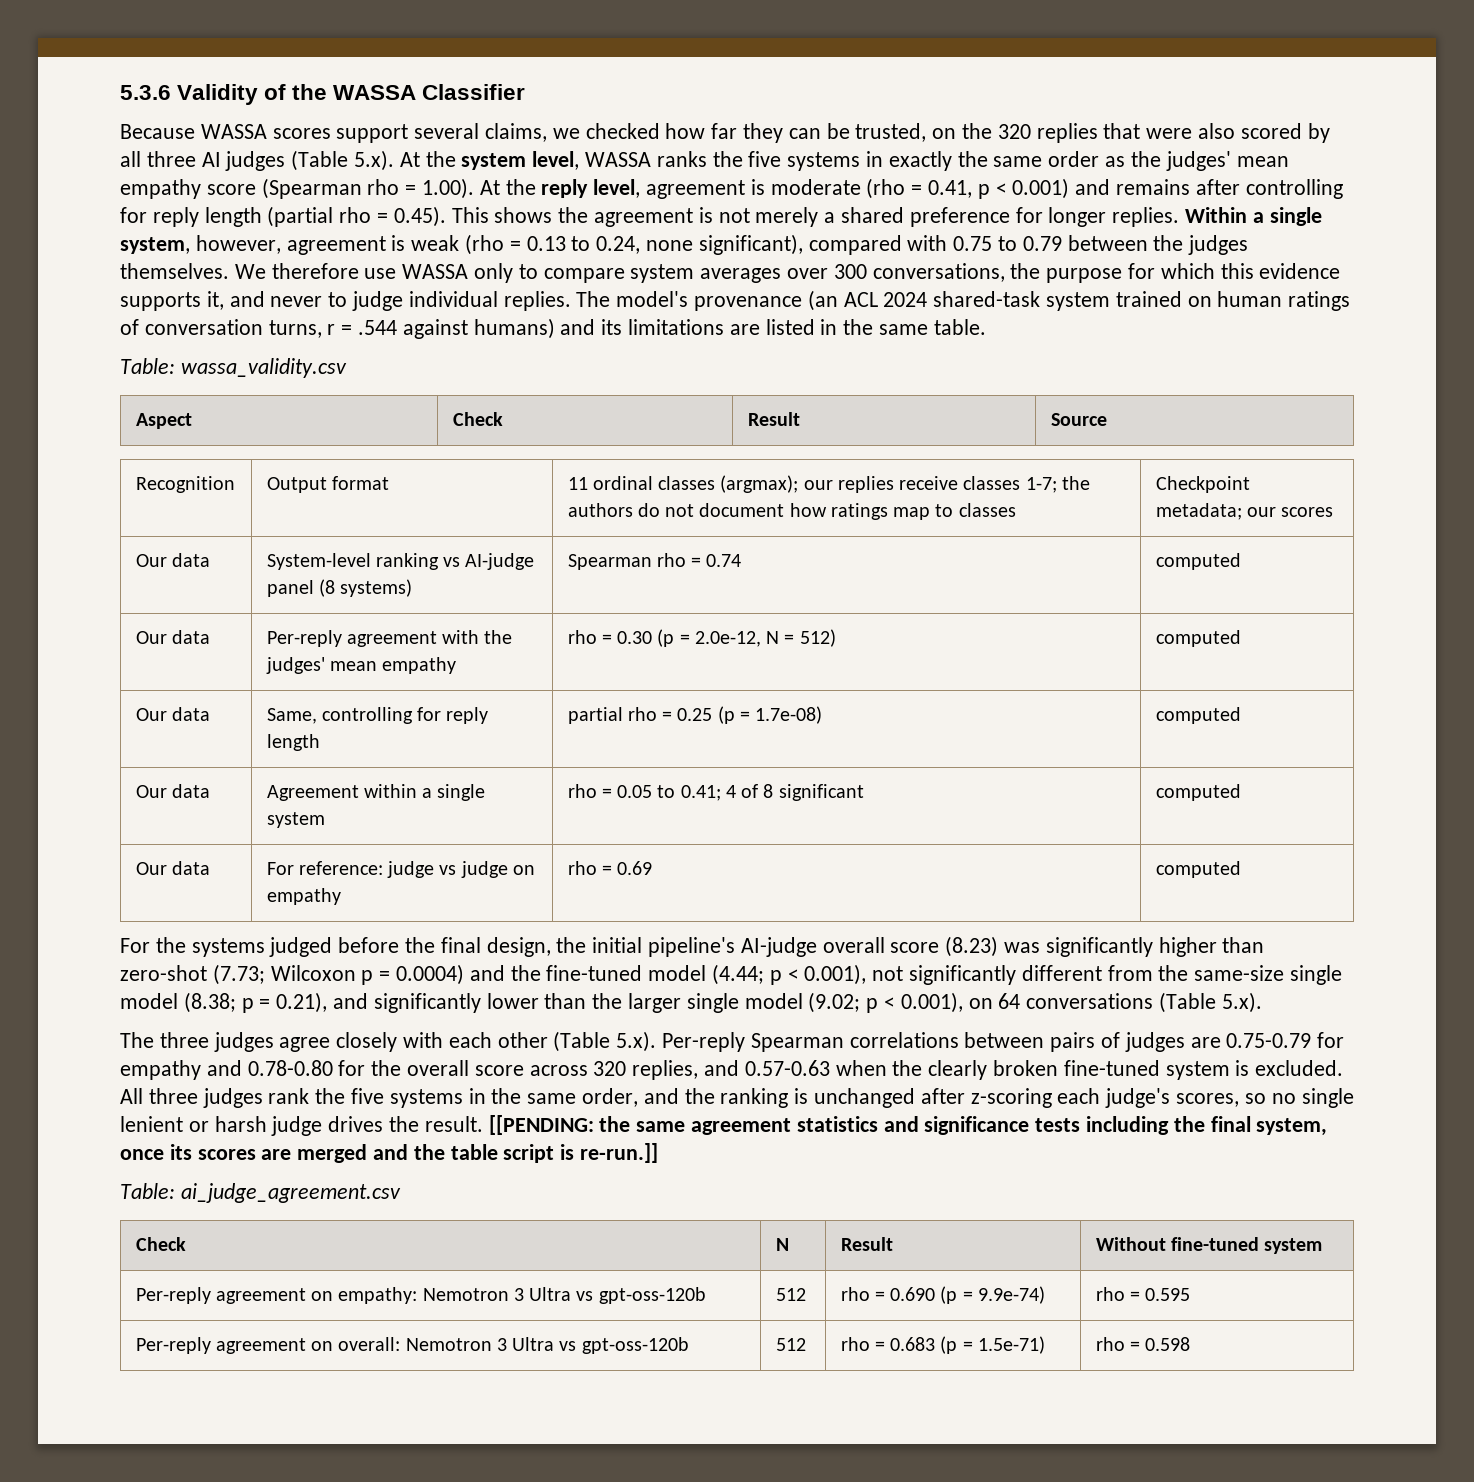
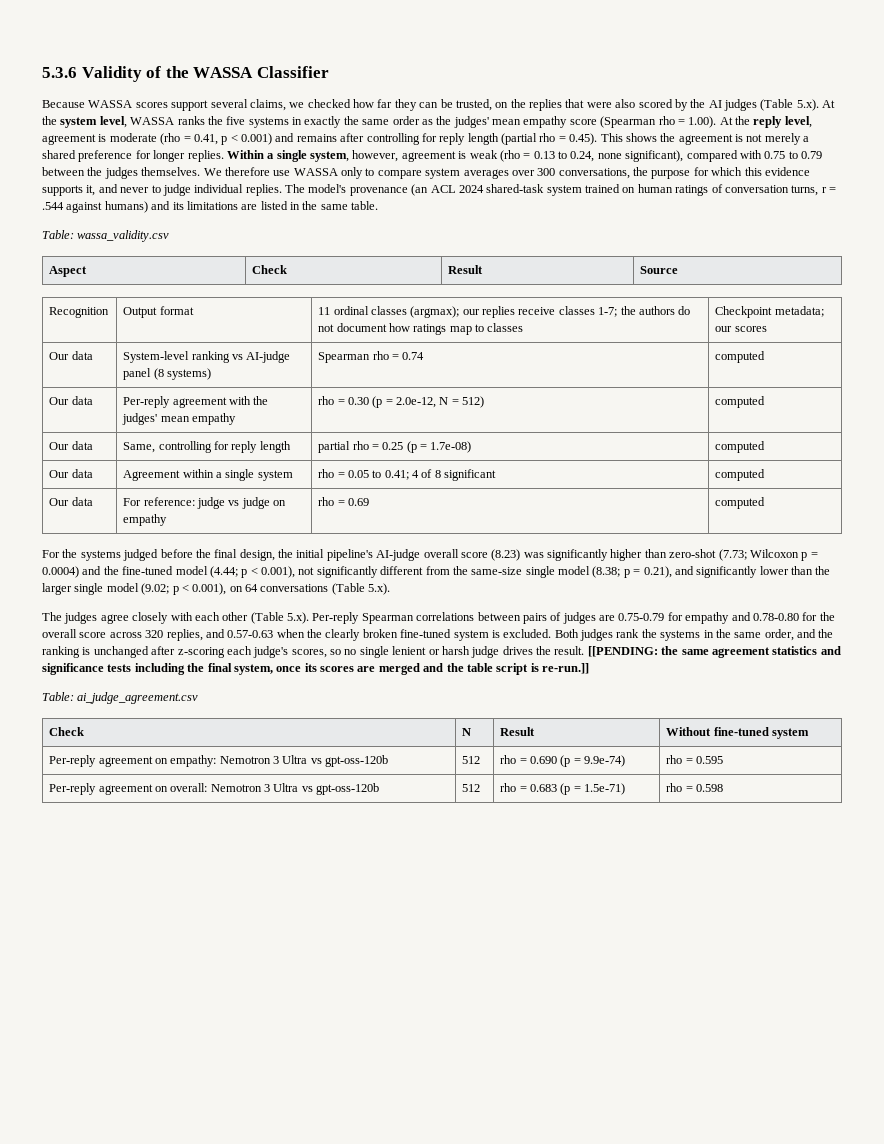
[997,124,1031,139] 320 -> (526, 103) none
[120,151,196,167] all three -> [690,99,706,108] the
[159,1032,209,1048] three -> (62, 616) none
[120,1088,198,1104] All three -> [554,629,579,638] Both
[351,1088,385,1104] five -> (657, 633) none

